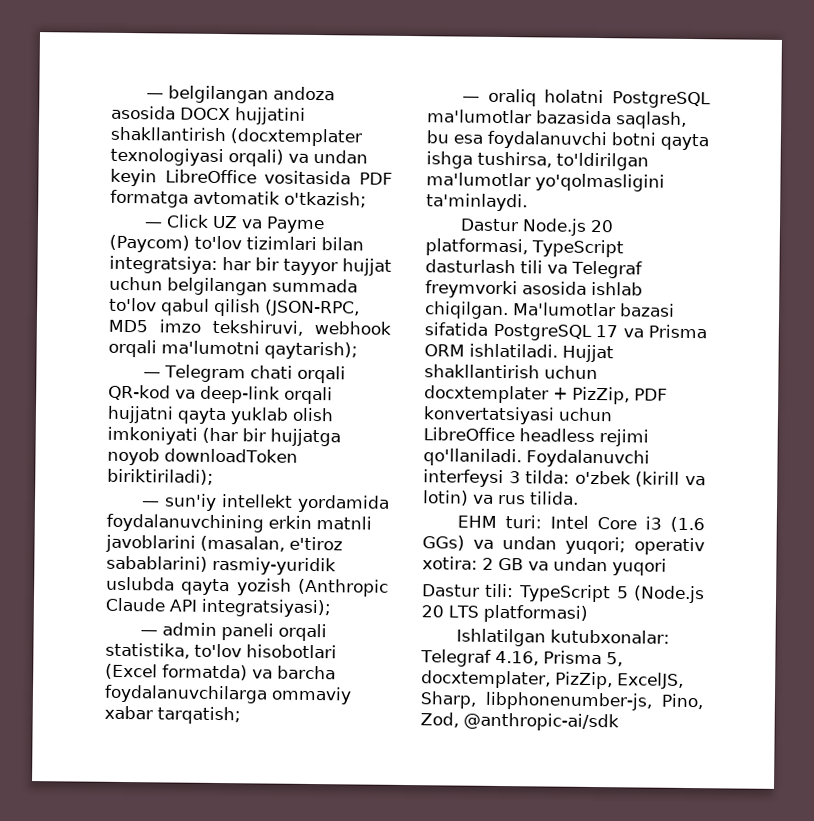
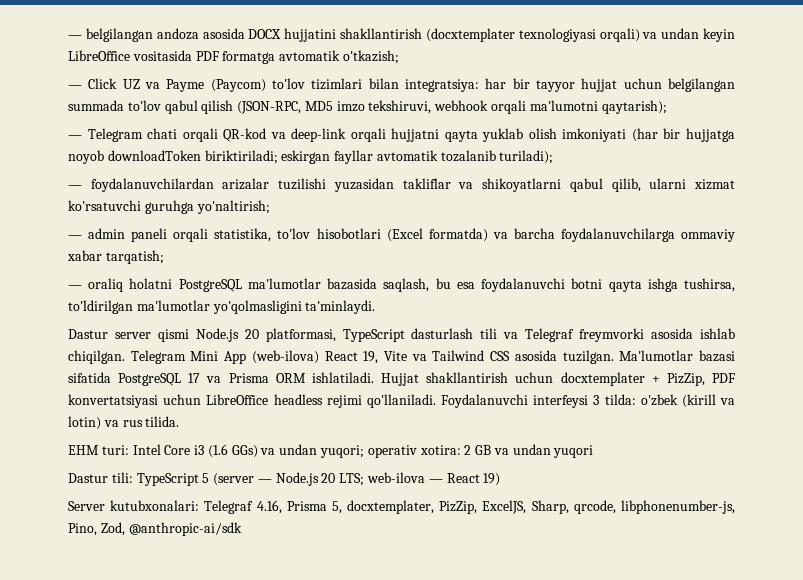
[107,468,214,485] [140,493,390,513] [106,513,372,533] [105,534,343,553] [106,555,336,576] [106,576,389,597] [105,597,331,618] biriktiriladi); // — sun'iy intellekt yordamida foydalanuvchining erkin matnli javoblarini (masalan, e'tiroz sabablarini) rasmiy-yuridik uslubda qayta yozish (Anthropic Claude API integratsiyasi); -> [204,150,554,164] [68,178,736,192] [68,200,270,214] biriktiriladi; eskirgan fayllar avtomatik tozalanib turiladi); // — foydalanuvchilardan arizalar tuzilishi yuzasidan takliflar va shikoyatlarni qabul qilib, ularni xizmat ko'rsatuvchi guruhga yo'naltirish;
(519, 225) none -> [114,329,189,342] server qismi
(509, 310) none -> [130,350,614,364] Telegram Mini App (web-ilova) React 19, Vite va Tailwind CSS asosida tuzilgan.
[633,585,705,604] [421,604,588,623] [455,628,670,647] (Node.js 20 LTS platformasi) // Ishlatilgan kutubxonalar: -> [213,472,501,486] [68,500,200,511] (server — Node.js 20 LTS; web-ilova — React 19) // Server kutubxonalari:
(477, 700) none -> [573,500,616,514] qrcode,

